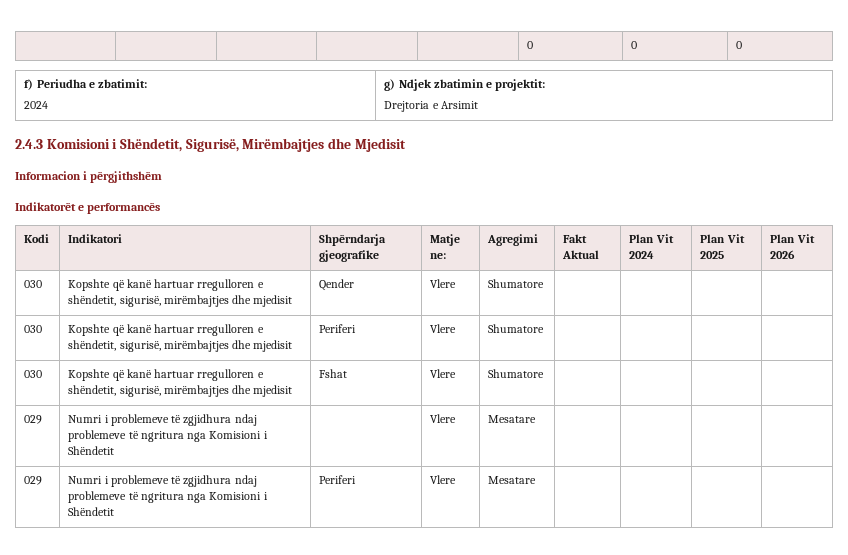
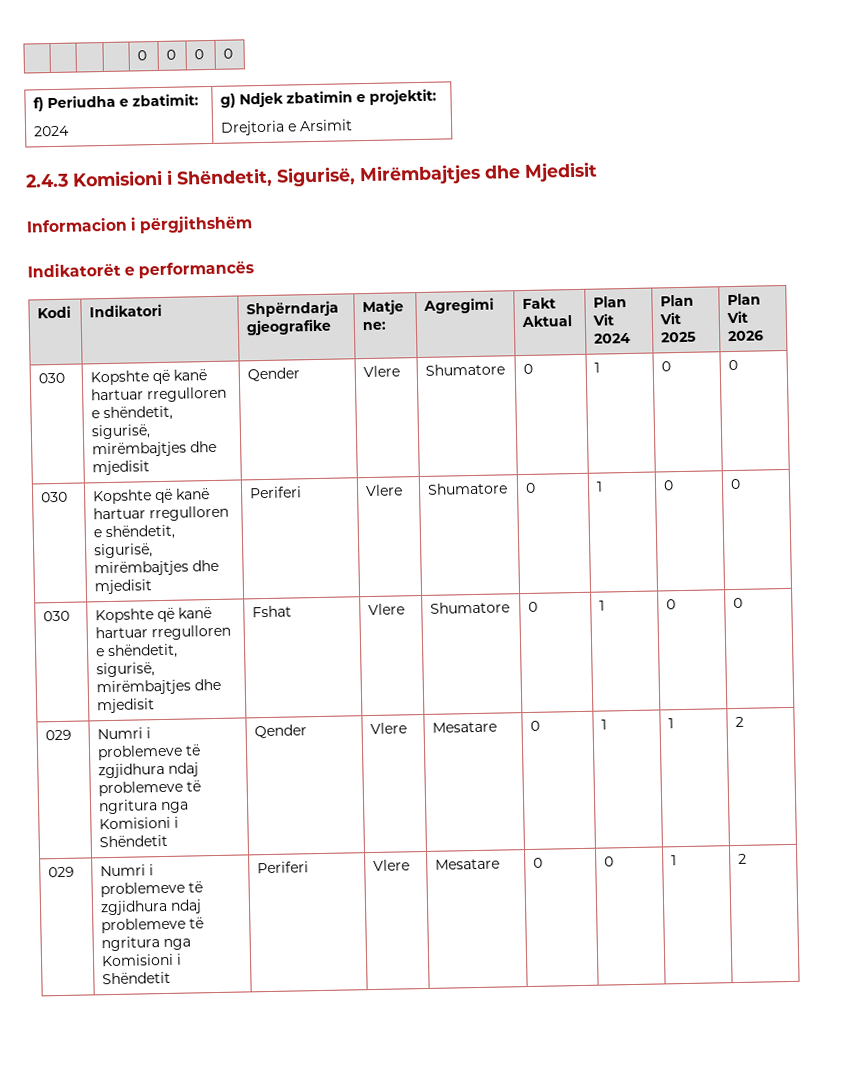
(527, 45) | | | | -> [137,50,148,61] | | | | 0
(545, 283) | | | -> [523,363,534,375] [594,362,601,373] [661,361,672,372] [728,359,739,371] 0 | 1 | 0 | 0
(545, 328) | | | -> [525,482,537,493] [596,481,604,492] [663,480,675,491] [730,478,742,490] 0 | 1 | 0 | 0
(545, 373) | | | -> [528,601,539,612] [599,600,606,611] [666,599,677,610] [733,597,744,609] 0 | 1 | 0 | 0
[430,414,457,423] [488,415,537,423] | Vlere | Mesatare | | | | -> [254,724,308,739] [370,722,408,735] [432,721,498,733] [530,720,541,731] [601,719,608,730] [668,718,675,729] [735,716,745,728] Qender | Vlere | Mesatare | 0 | 1 | 1 | 2
(537, 480) | | | -> [533,857,544,868] [604,856,615,867] [671,855,678,866] [738,853,748,864] 0 | 0 | 1 | 2

